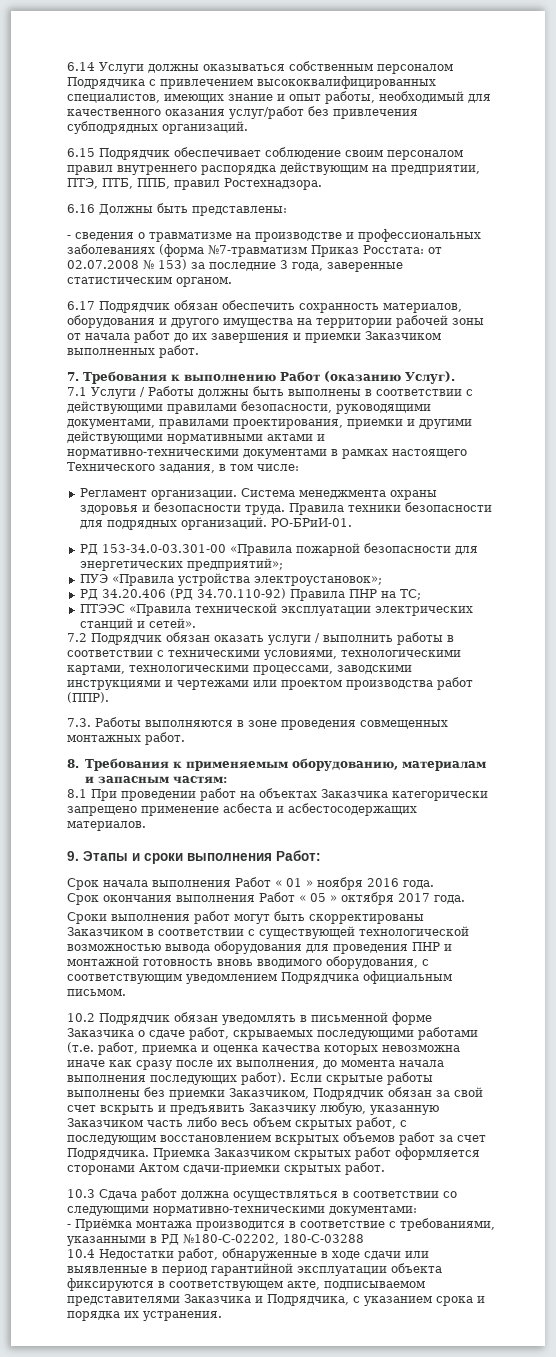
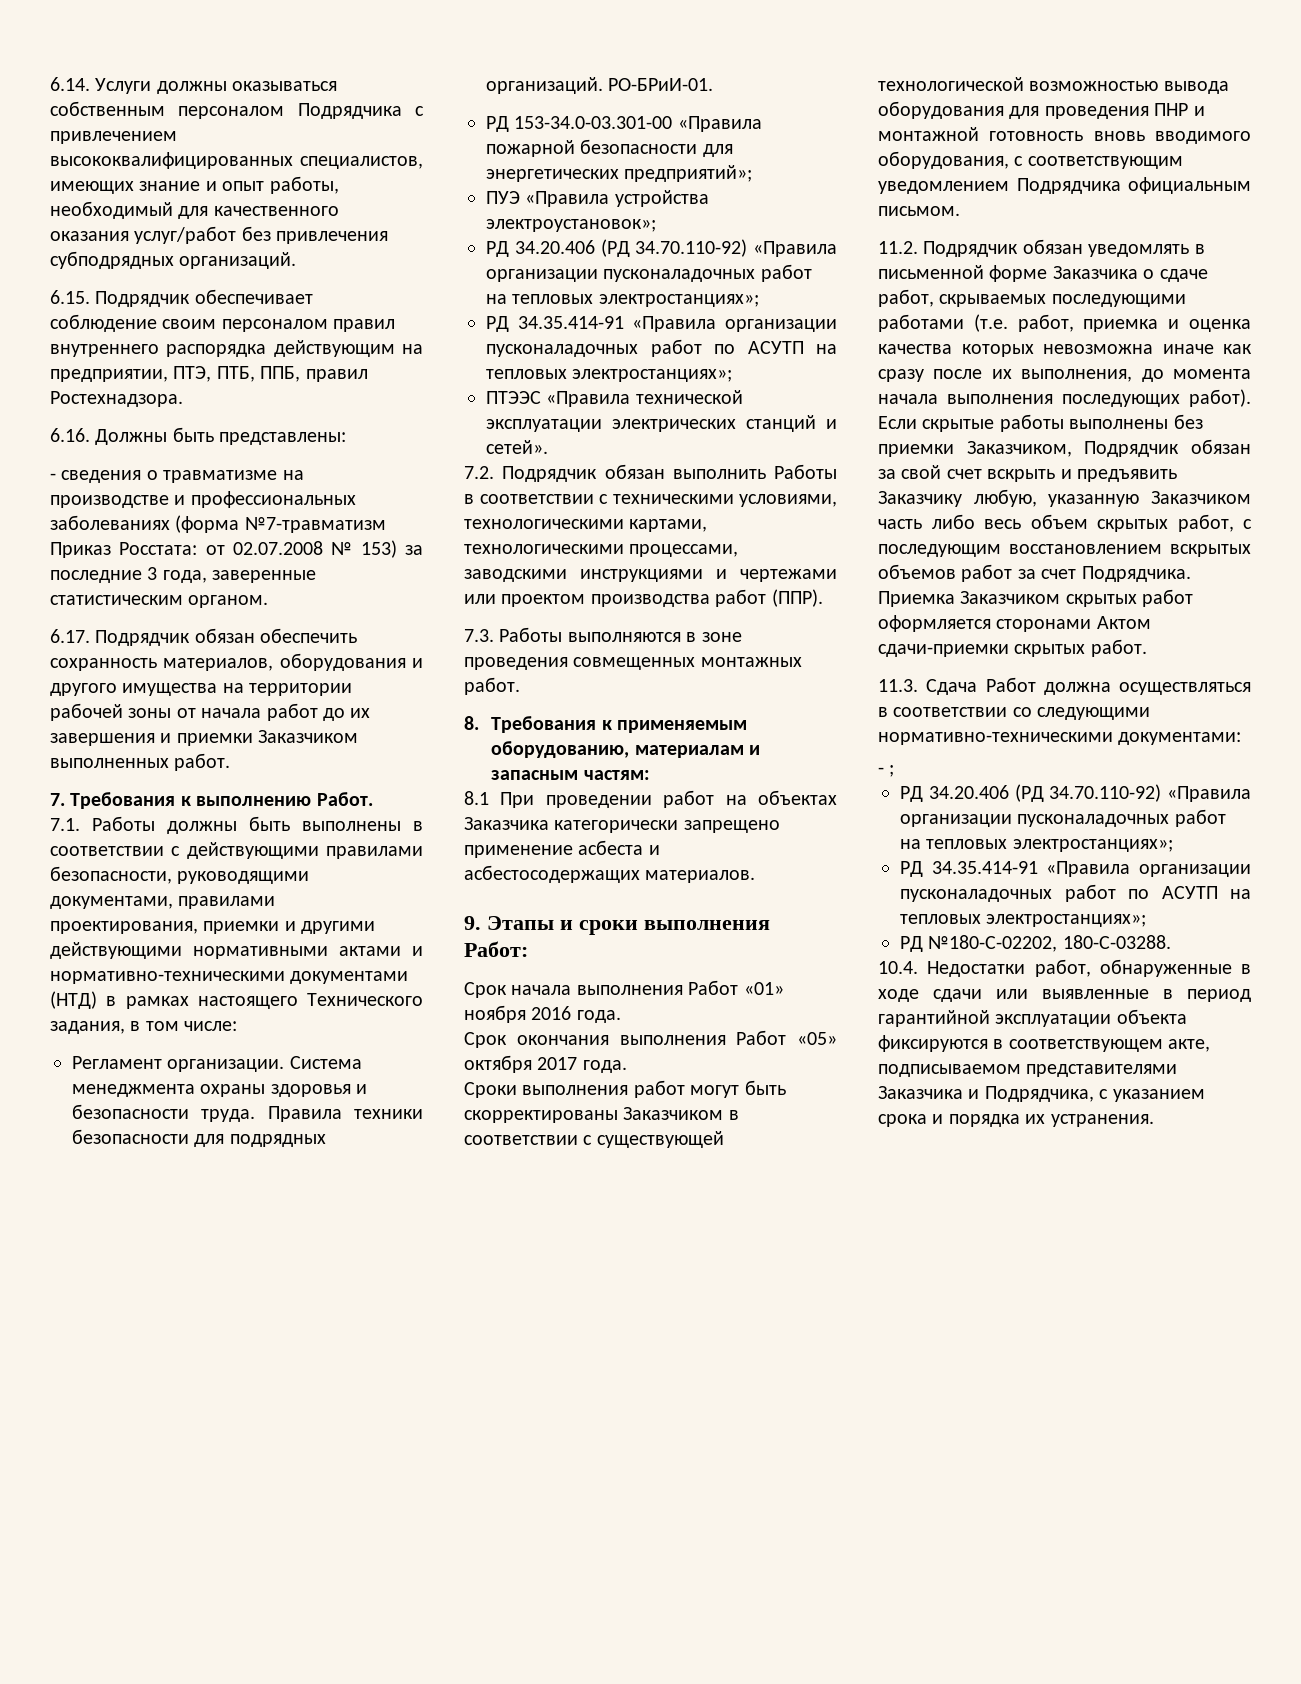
[67,62,95,71] 6.14 -> [50,77,90,91] 6.14.
[67,148,95,157] 6.15 -> [50,290,90,304] 6.15.
[67,204,95,213] 6.16 -> [50,428,90,442] 6.16.
[67,301,95,310] 6.17 -> [50,629,90,643] 6.17.
[280,371,455,384] [67,387,145,399] Работ (оказанию Услуг). // 7.1 Услуги / -> [316,792,373,806] [50,818,80,831] Работ. // 7.1.
(327, 454) none -> [50,991,97,1009] (НТД)
[289,589,421,601] Правила ПНР на ТС; -> [753,241,837,257] [486,264,812,282] [486,294,759,307] [486,316,837,332] [486,339,837,357] [486,369,733,382] «Правила организации пусконаладочных работ на тепловых электростанциях»; // РД 34.35.414-91 «Правила организации пусконаладочных работ по АСУТП на тепловых электростанциях»;
[67,632,443,645] 7.2 Подрядчик обязан оказать услуги / выполнить работы -> [464,464,837,482] 7.2. Подрядчик обязан выполнить Работы
[275,878,313,887] « 01 » -> [743,982,784,995] «01»
[299,893,337,902] « 05 » -> [797,1032,837,1045] «05»
[67,1013,95,1022] 10.2 -> [878,241,918,254] 11.2.
[67,1188,177,1201] 10.3 Сдача работ -> [878,677,1036,695] 11.3. Сдача Работ
[75,1218,495,1231] [67,1234,364,1246] [67,1249,95,1258] Приёмка монтажа производится в соответствие с требованиями, указанными в РД №180-С-02202, 180-С-03288 // 10.4 -> [889,765,895,777] [900,784,1251,802] [900,809,1226,827] [900,839,1173,852] [900,861,1251,877] [900,884,1251,902] [900,914,1147,927] [900,935,1171,952] [878,961,918,974] ; // РД 34.20.406 (РД 34.70.110-92) «Правила организации пусконаладочных работ на тепловых электростанциях»; // РД 34.35.414-91 «Правила организации пусконаладочных работ по АСУТП на тепловых электростанциях»; // РД №180-С-02202, 180-С-03288. // 10.4.

